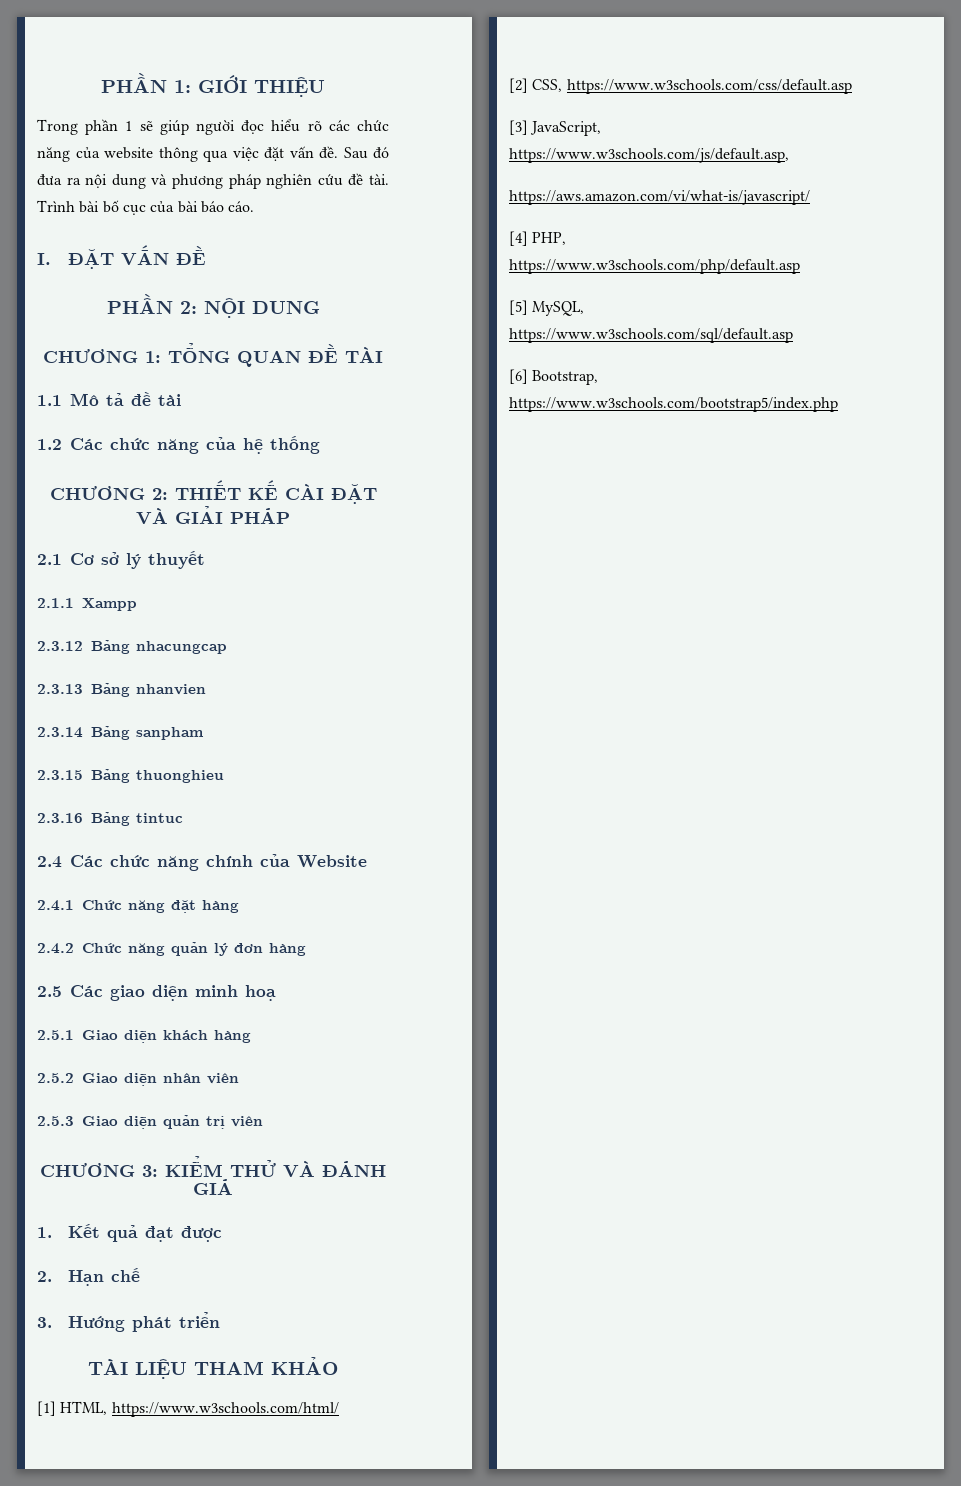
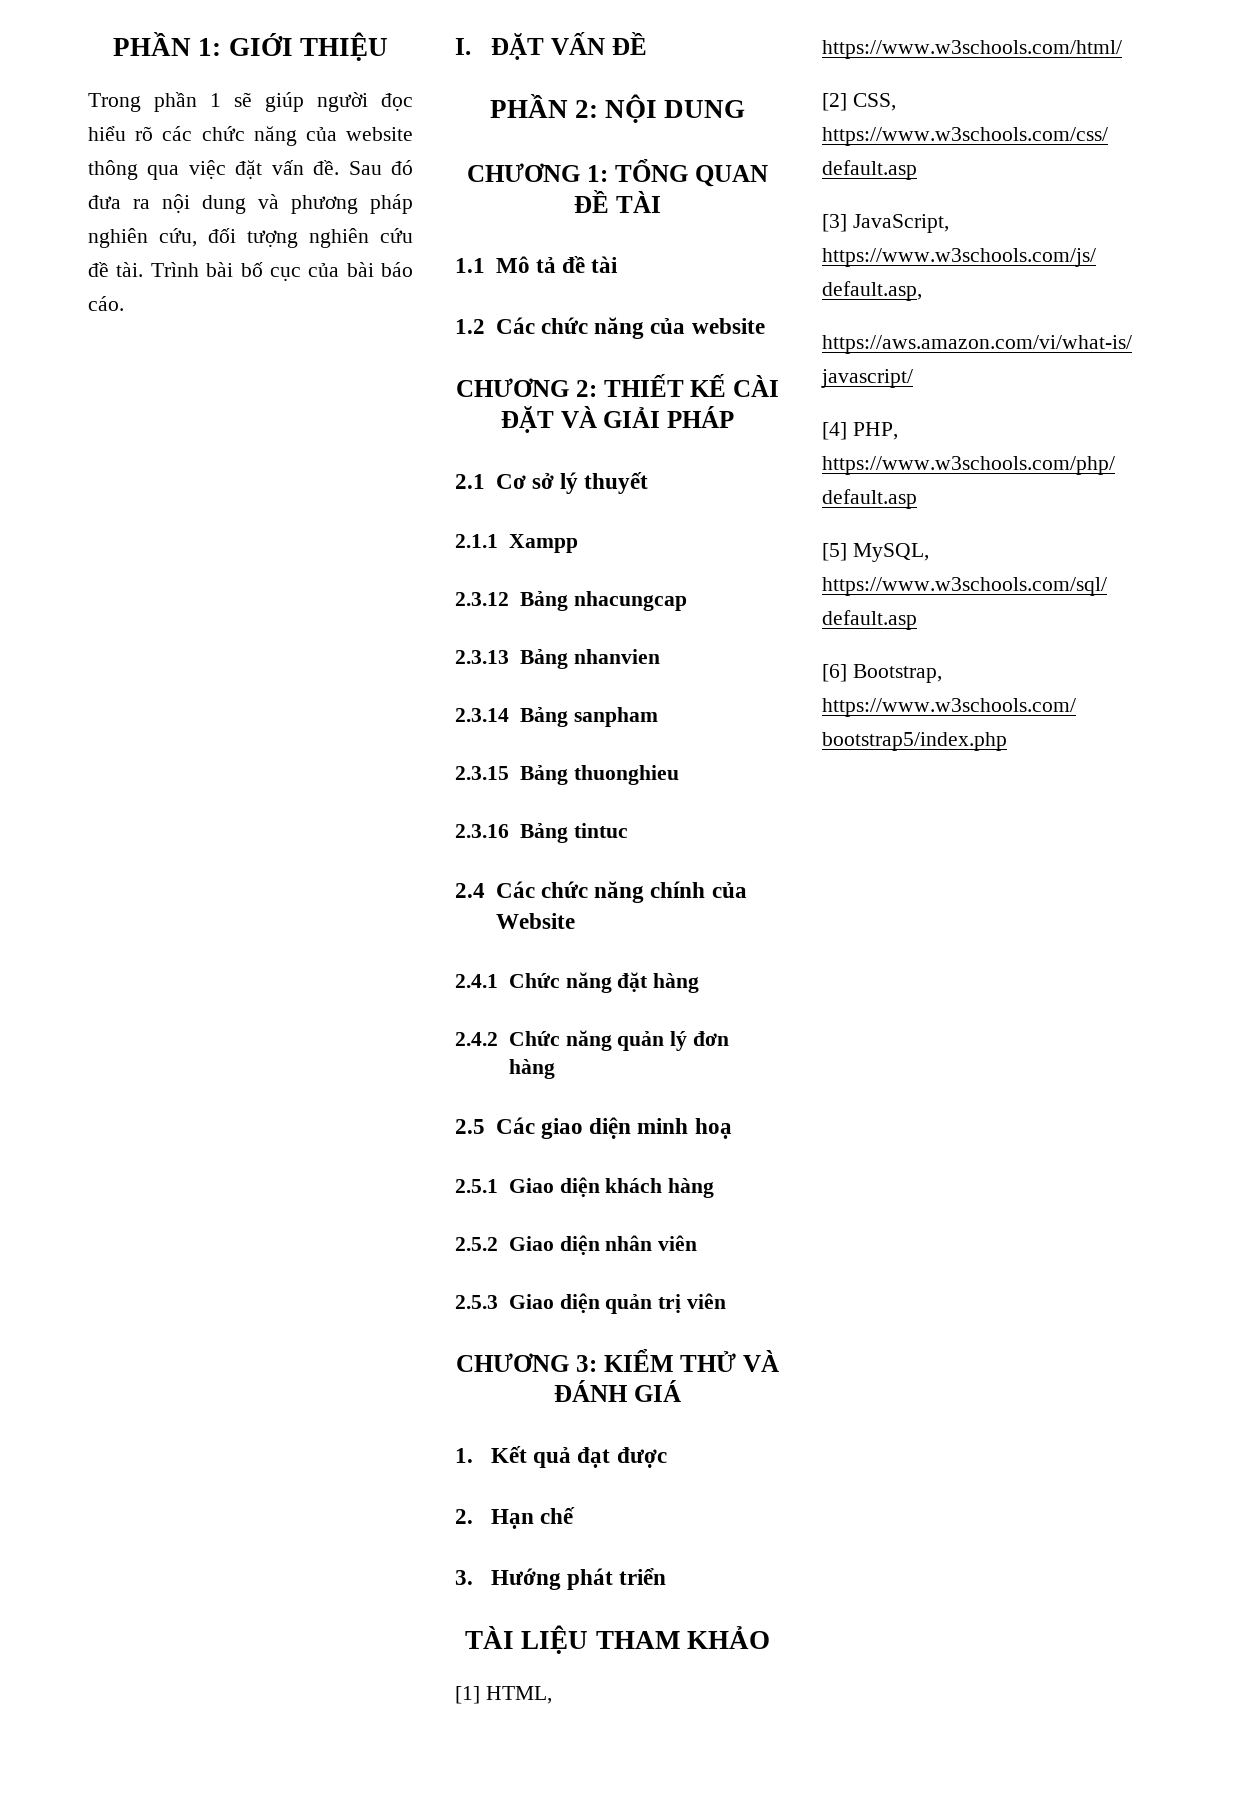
(313, 181) none -> [159,228,369,248] cứu, đối tượng nghiên
[243,436,320,454] hệ thống -> [691,318,765,334] website

